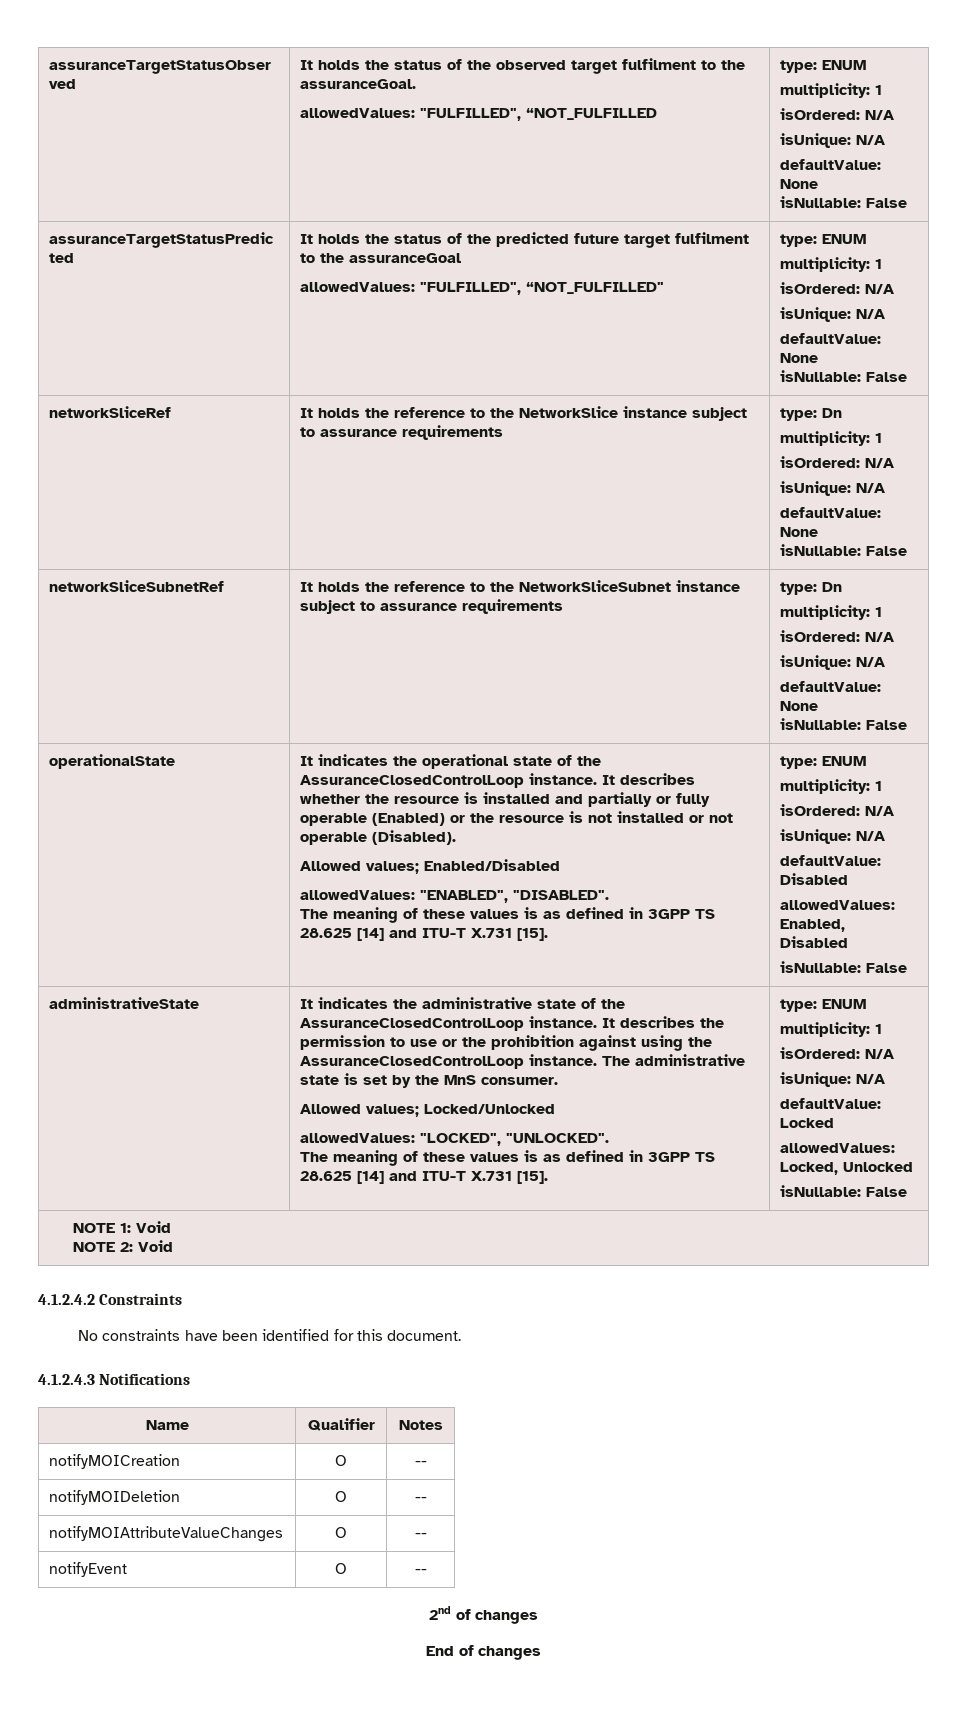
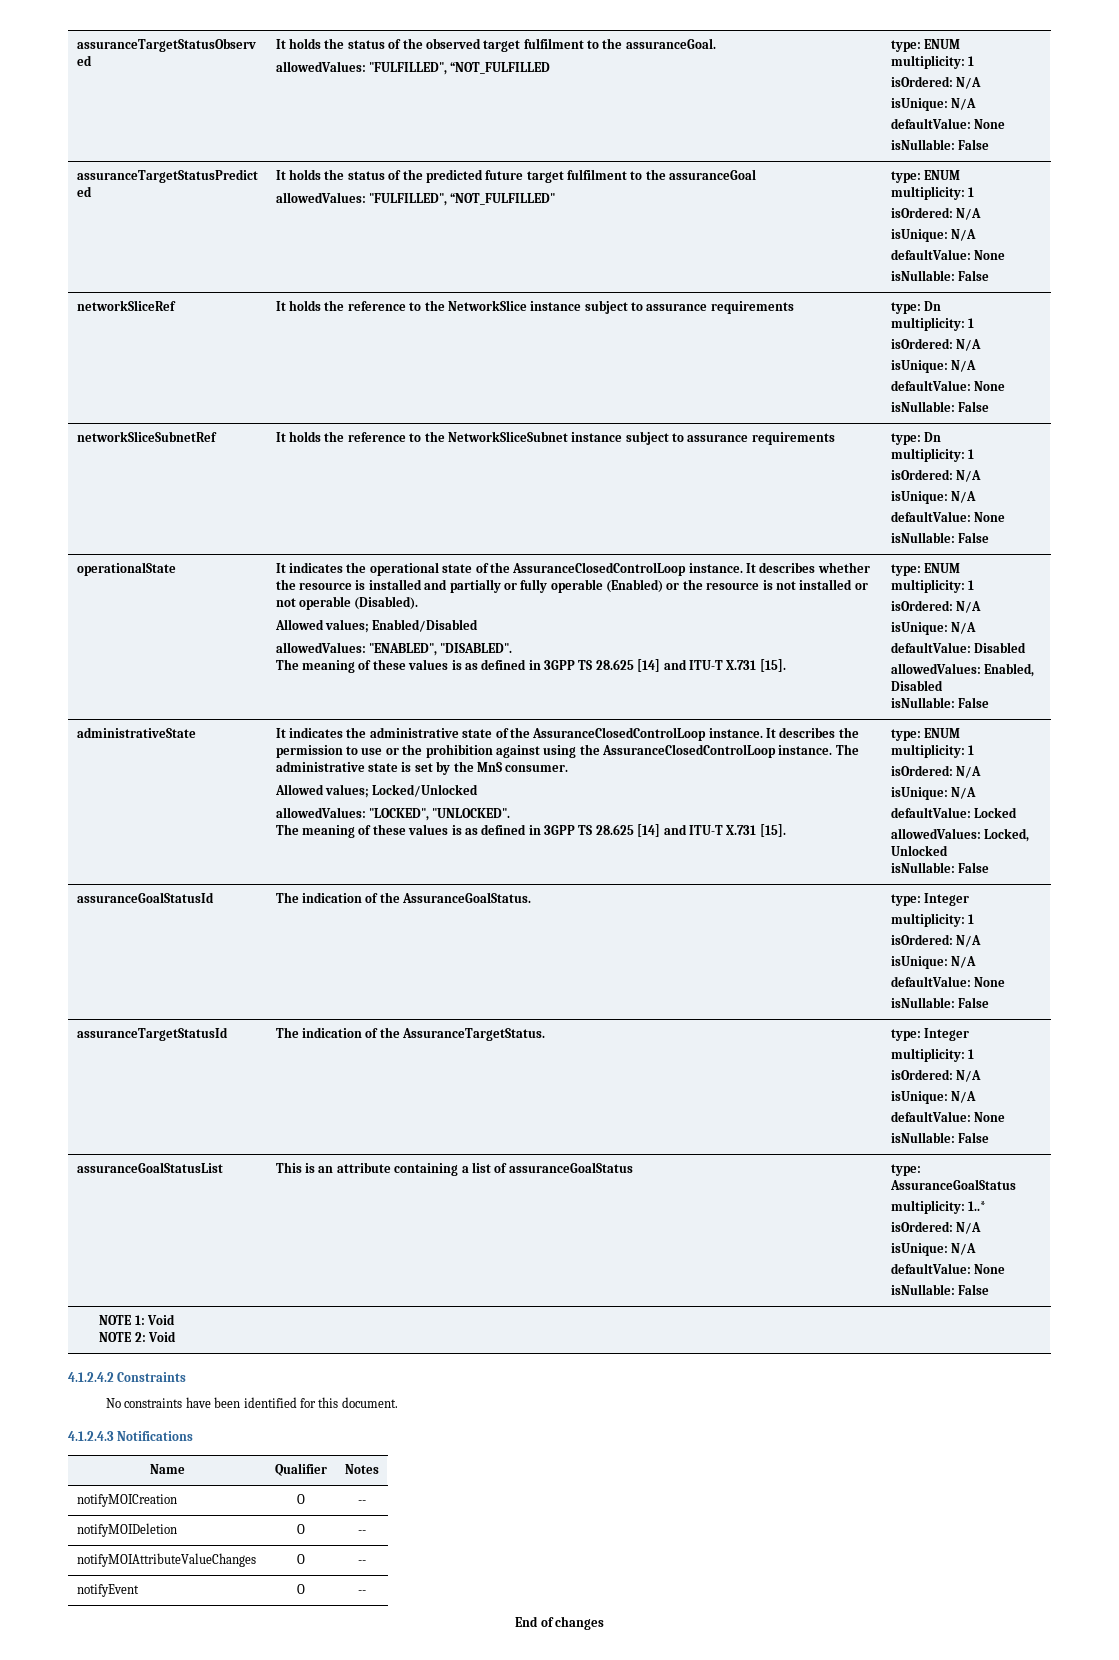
(908, 1192) none -> [76,892,214,903] [275,892,532,903] [890,893,969,906] [890,913,974,927] [890,934,981,947] [890,956,976,969] [890,976,1005,987] [890,997,989,1008] [76,1027,228,1041] [275,1027,546,1041] [890,1028,969,1041] [890,1048,974,1062] [890,1069,981,1082] [890,1091,976,1104] [890,1111,1005,1122] [890,1132,989,1143] [76,1162,223,1173] [275,1162,633,1176] [890,1164,921,1176] [889,1179,1016,1190] [890,1200,986,1214] [890,1221,981,1234] [890,1243,976,1256] [890,1263,1005,1274] [890,1284,989,1295] // assuranceGoalStatusId | The indication of the AssuranceGoalStatus. | type: Integer // multiplicity: 1 // isOrdered: N/A // isUnique: N/A // defaultValue: None // isNullable: False // assuranceTargetStatusId | The indication of the AssuranceTargetStatus. | type: Integer // multiplicity: 1 // isOrdered: N/A // isUnique: N/A // defaultValue: None // isNullable: False // assuranceGoalStatusList | This is an attribute containing a list of assuranceGoalStatus | type: AssuranceGoalStatus // multiplicity: 1..* // isOrdered: N/A // isUnique: N/A // defaultValue: None // isNullable: False
[429,1606,538,1624] // 2nd of changes -> (366, 1592) none

